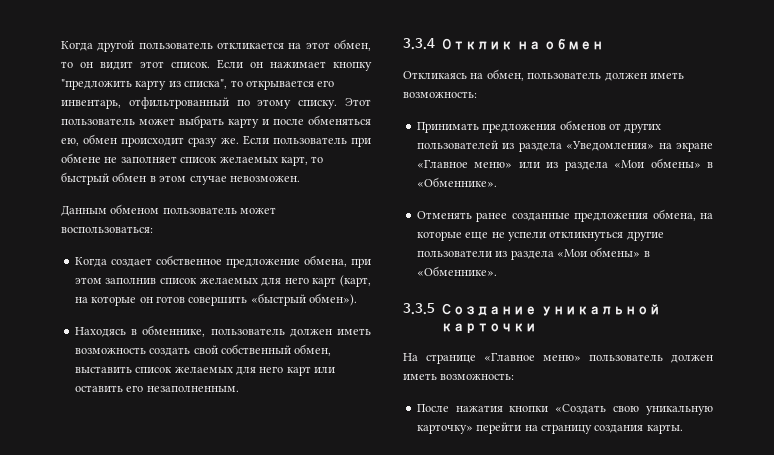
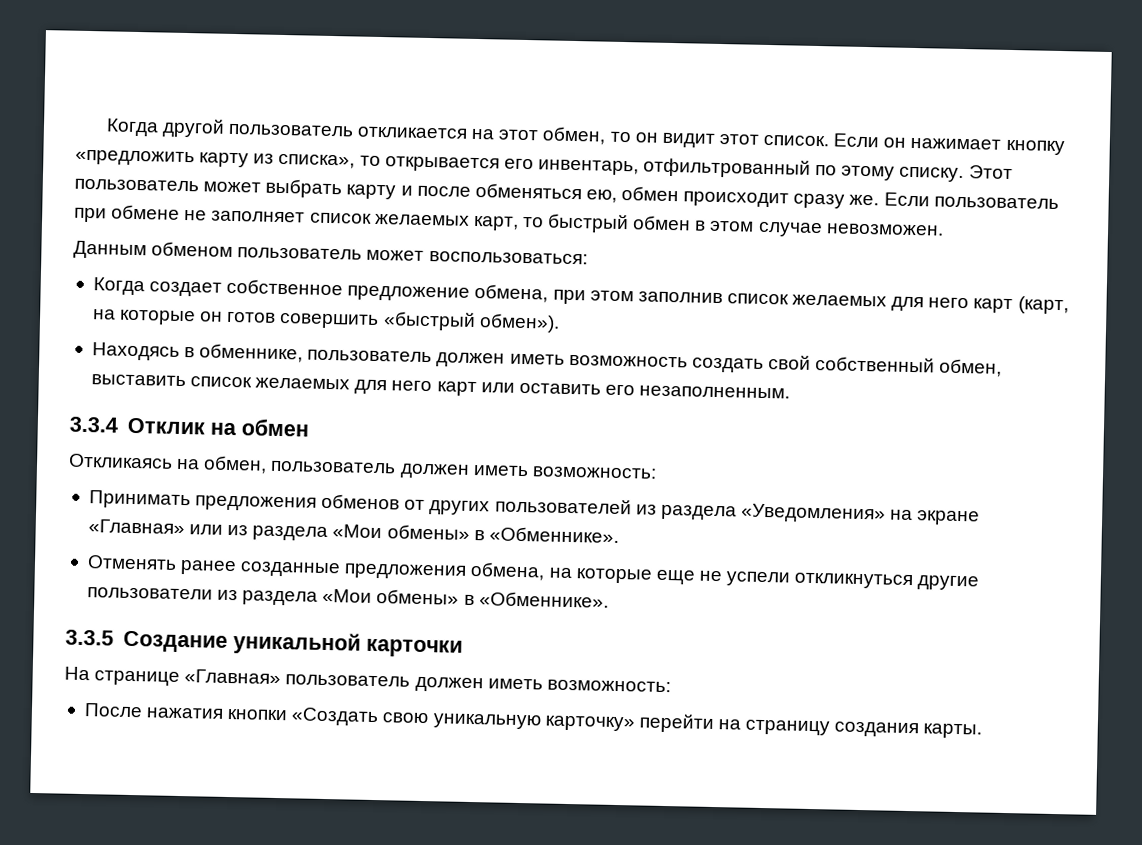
[61,79,132,90] "предложить -> [75,149,195,167] «предложить
[184,79,228,89] списка", -> [278,153,356,169] списка»,
[416,160,513,168] «Главное меню» -> [87,519,185,535] «Главная»
[484,353,581,361] «Главное меню» -> [184,669,282,685] «Главная»

